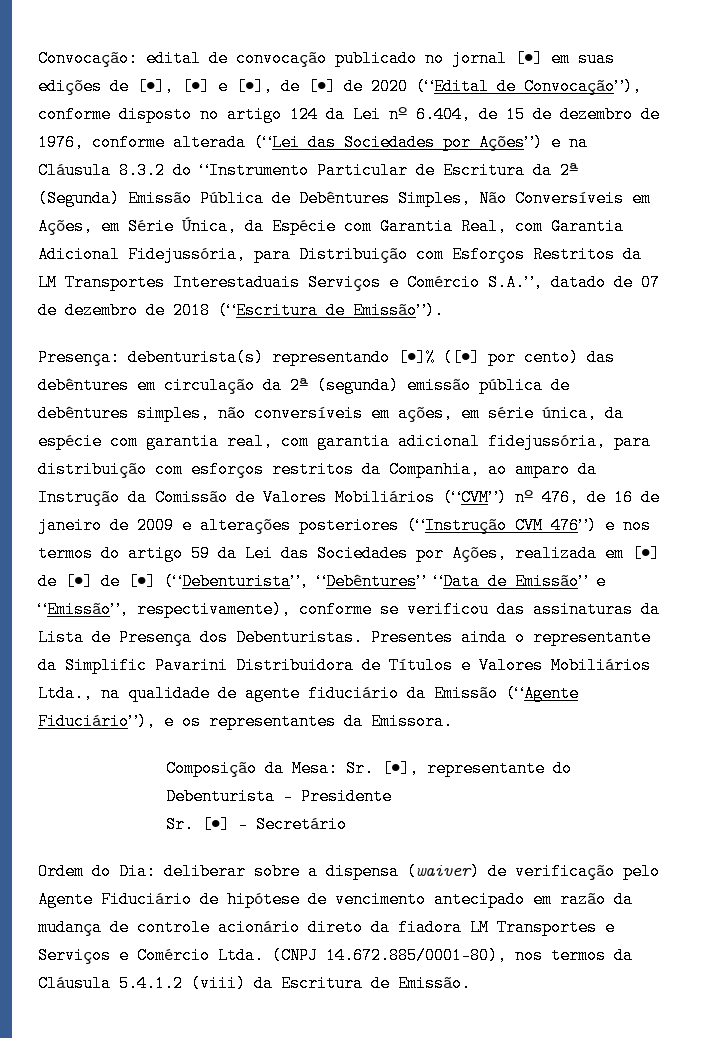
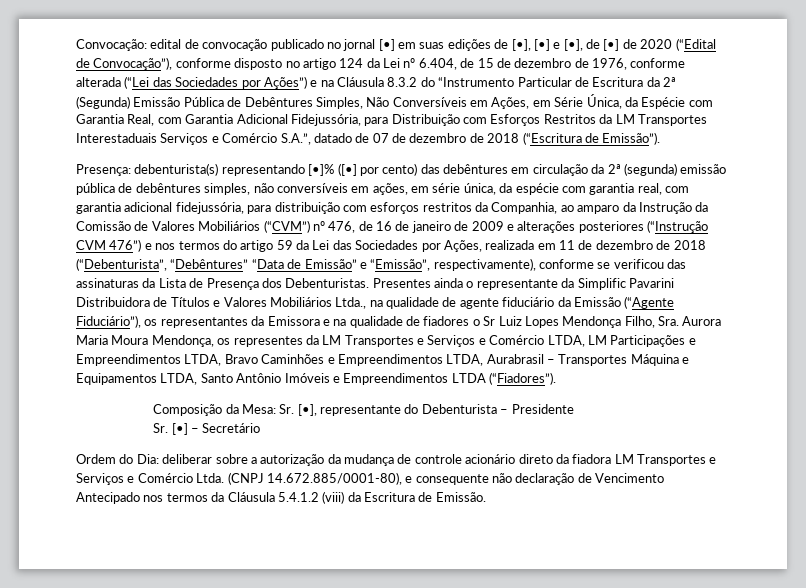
[632,545,660,562] [38,573,156,590] [•] de [•] de [•] -> [559,240,706,250] 11 de dezembro de 2018
[164,713,174,730] e -> (141, 321) none
[371,713,453,730] Emissora. -> [267,316,722,328] [76,335,696,347] [76,354,690,366] [76,372,556,385] Emissora e na qualidade de fiadores o Sr Luiz Lopes Mendonça Filho, Sra. Aurora Maria Moura Mendonça, os representes da LM Transportes e Serviços e Comércio LTDA, LM Participações e Empreendimentos LTDA, Bravo Caminhões e Empreendimentos LTDA, Aurabrasil – Transportes Máquina e Equipamentos LTDA, Santo Antônio Imóveis e Empreendimentos LTDA (“Fiadores”).
[326,863,660,880] [38,891,606,908] dispensa (waiver) de verificação pelo Agente Fiduciário de hipótese de vencimento antecipado em razão -> [260,454,325,466] autorização
(507, 955) none -> [405,473,665,485] [76,492,140,504] e consequente não declaração de Vencimento Antecipado

